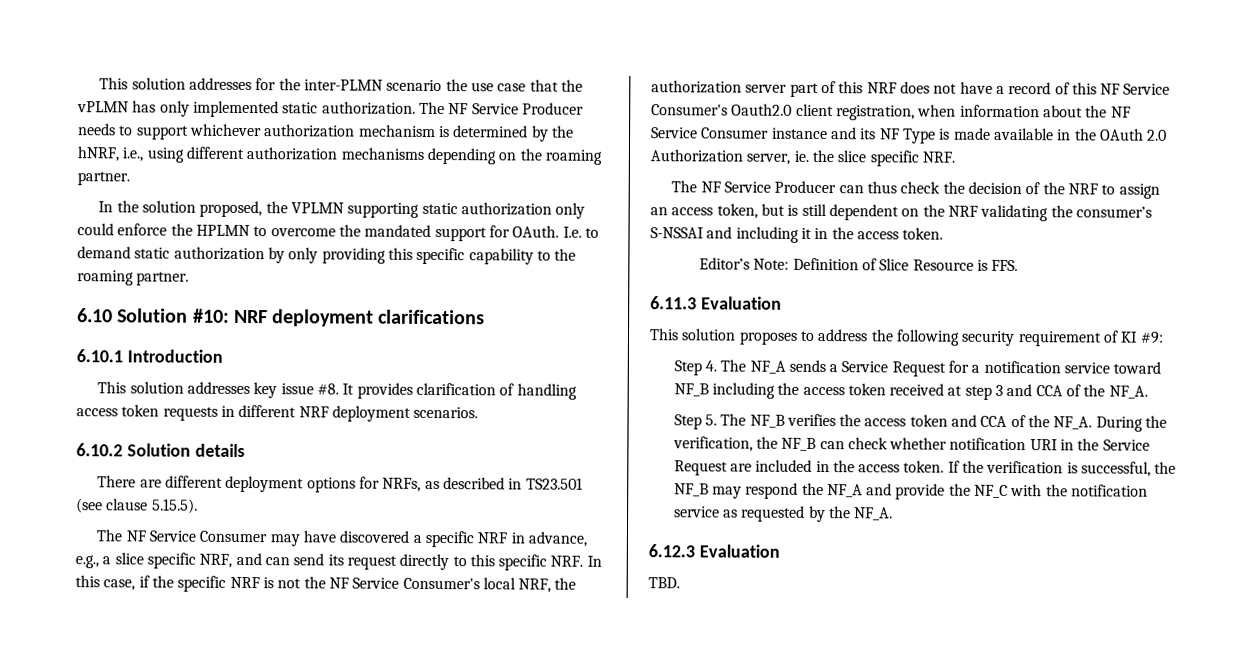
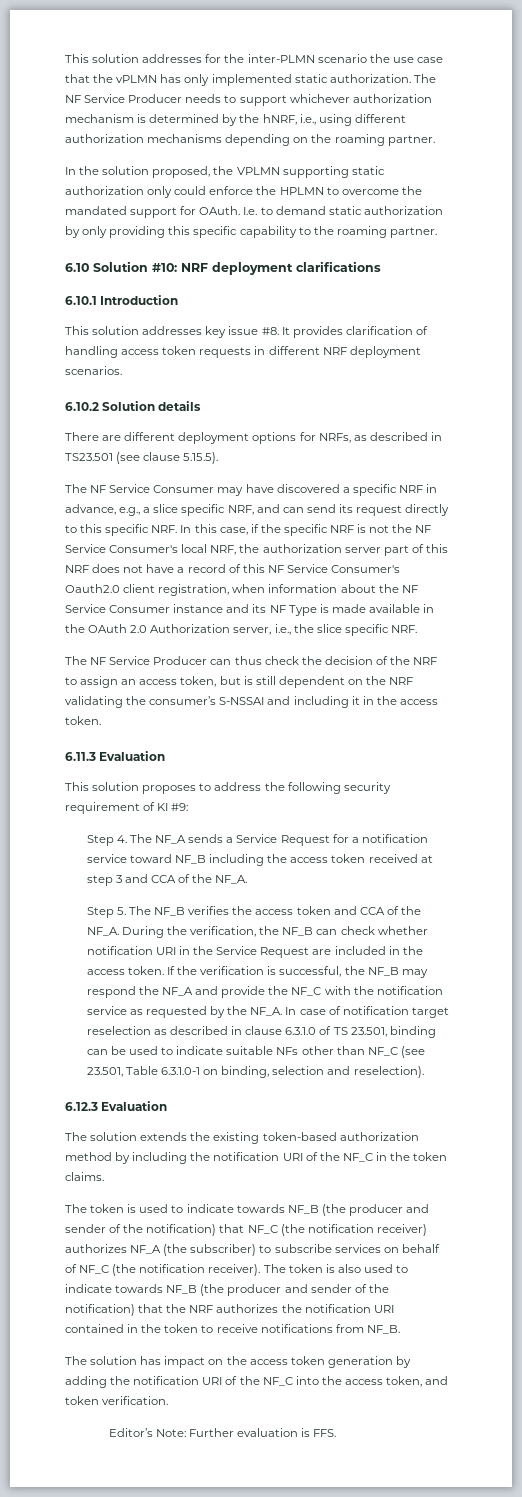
[793,150,809,162] ie. -> [274,624,291,635] i.e.,
[699,257,1019,272] // Editor’s Note: Definition of Slice Resource is FFS. -> (101, 720) none
[648,544,780,558] [648,577,680,589] // 6.12.3 Evaluation // TBD. -> [285,1006,449,1018] [86,1026,436,1038] [86,1046,425,1058] [86,1066,424,1078] [65,1101,168,1111] [65,1132,419,1144] [65,1152,448,1164] [65,1172,104,1181] [65,1204,430,1216] [65,1224,427,1236] [65,1244,440,1256] [65,1264,409,1276] [65,1284,389,1296] [65,1304,394,1316] [65,1324,400,1334] [65,1356,411,1368] [65,1376,449,1388] [65,1396,169,1405] [108,1428,337,1437] In case of notification target reselection as described in clause 6.3.1.0 of TS 23.501, binding can be used to indicate suitable NFs other than NF_C (see 23.501, Table 6.3.1.0-1 on binding, selection and reselection). // 6.12.3 Evaluation // The solution extends the existing token-based authorization method by including the notification URI of the NF_C in the token claims. // The token is used to indicate towards NF_B (the producer and sender of the notification) that NF_C (the notification receiver) authorizes NF_A (the subscriber) to subscribe services on behalf of NF_C (the notification receiver). The token is also used to indicate towards NF_B (the producer and sender of the notification) that the NRF authorizes the notification URI contained in the token to receive notifications from NF_B. // The solution has impact on the access token generation by adding the notification URI of the NF_C into the access token, and token verification. // Editor’s Note: Further evaluation is FFS.

